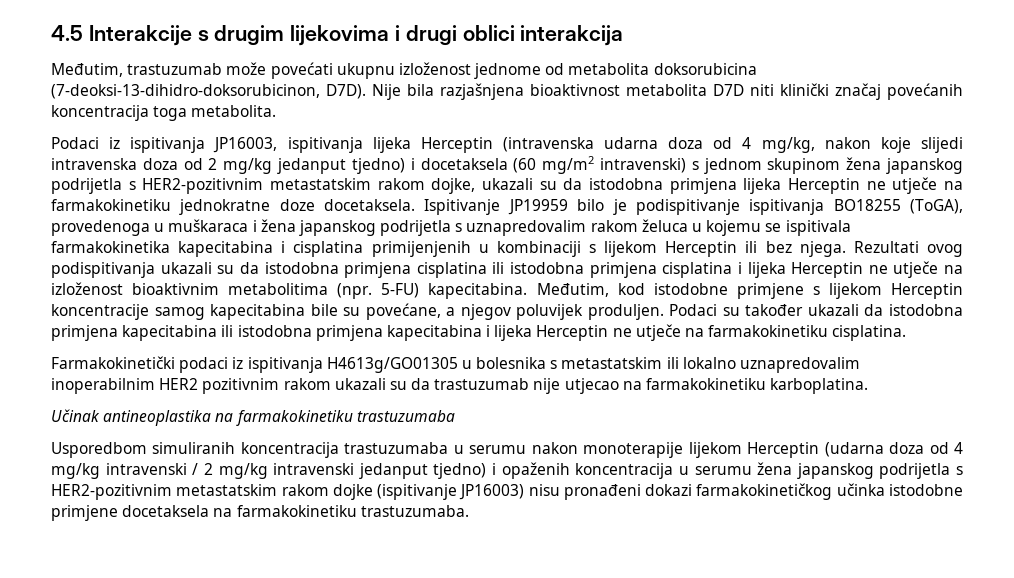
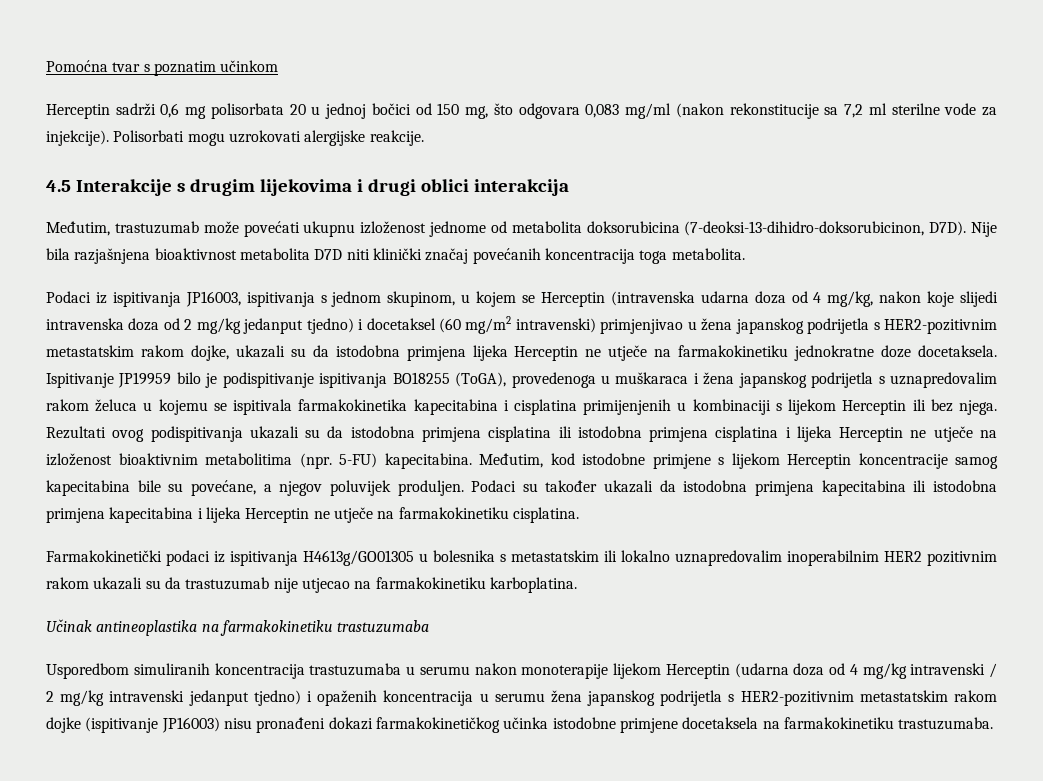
(51, 33) none -> [46,60,279,76] [46,103,998,119] [46,130,424,146] Pomoćna tvar s poznatim učinkom // Herceptin sadrži 0,6 mg polisorbata 20 u jednoj bočici od 150 mg, što odgovara 0,083 mg/ml (nakon rekonstitucije sa 7,2 ml sterilne vode za injekcije). Polisorbati mogu uzrokovati alergijske reakcije. //
[372,137,411,153] lijeka -> [320,291,535,307] s jednom skupinom, u kojem se
[420,158,508,170] docetaksela -> [366,318,436,330] docetaksel
[691,158,841,174] s jednom skupinom -> [600,319,697,334] primjenjivao u

